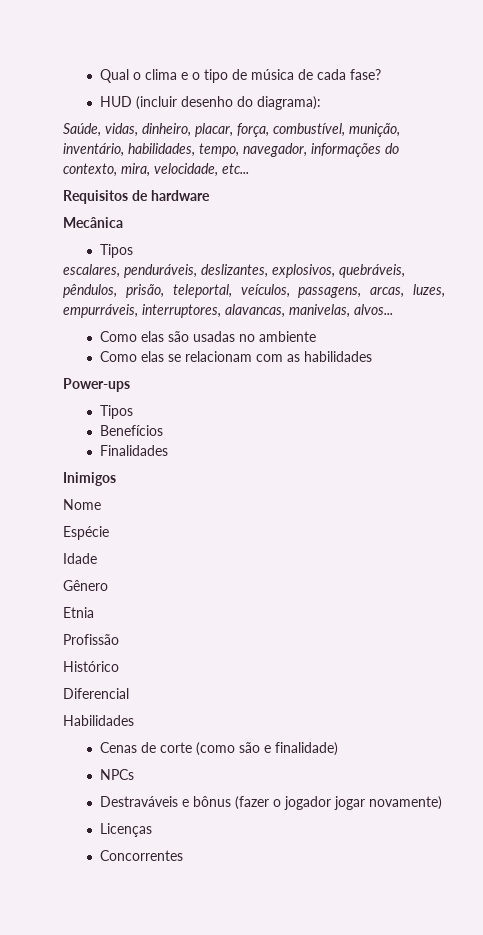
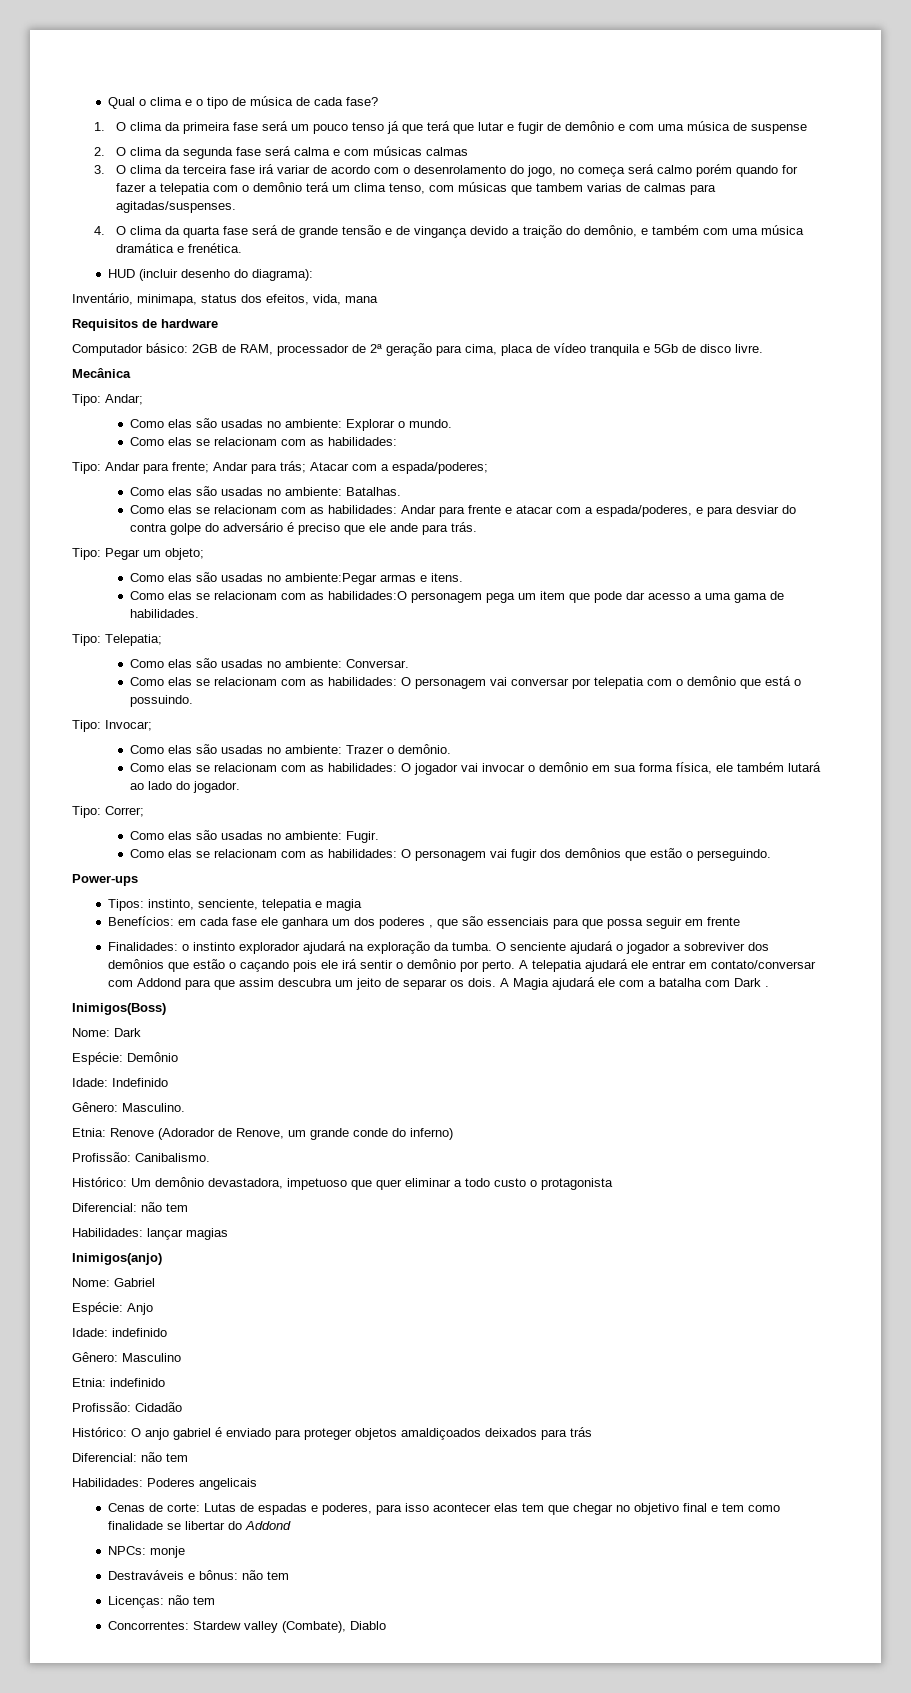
(381, 74) none -> [93,121,807,134] [93,146,468,159] [93,164,798,177] [115,182,716,195] [115,201,236,213] [93,225,804,238] [115,243,242,253] // 1. O clima da primeira fase será um pouco tenso já que terá que lutar e fugir de demônio e com uma música de suspense // 2. O clima da segunda fase será calma e com músicas calmas // 3. O clima da terceira fase irá variar de acordo com o desenrolamento do jogo, no começa será calmo porém quando for fazer a telepatia com o demônio terá um clima tenso, com músicas que tambem varias de calmas para agitadas/suspenses. // 4. O clima da quarta fase será de grande tensão e de vingança devido a traição do demônio, e também com uma música dramática e frenética.
[63,123,400,137] [63,143,399,157] [63,163,249,177] [63,190,210,204] [63,217,123,228] [99,244,133,258] [63,264,405,278] [63,284,445,298] [63,304,393,318] [99,331,316,342] [99,351,372,362] [63,378,130,392] [99,405,133,419] [99,425,163,436] [99,445,168,456] [63,472,116,486] [63,499,101,510] [63,526,109,540] [63,553,97,564] [63,580,108,591] [63,607,94,618] [63,634,119,645] [63,661,119,672] [63,688,129,699] [63,715,134,726] [99,742,338,756] [99,769,134,780] [99,796,442,810] [99,823,152,837] [99,850,183,861] Saúde, vidas, dinheiro, placar, força, combustível, munição, inventário, habilidades, tempo, navegador, informações do contexto, mira, velocidade, etc... // Requisitos de hardware // Mecânica // Tipos // escalares, penduráveis, deslizantes, explosivos, quebráveis, pêndulos, prisão, teleportal, veículos, passagens, arcas, luzes, empurráveis, interruptores, alavancas, manivelas, alvos... // Como elas são usadas no ambiente // Como elas se relacionam com as habilidades // Power-ups // Tipos // Benefícios // Finalidades // Inimigos // Nome // Espécie // Idade // Gênero // Etnia // Profissão // Histórico // Diferencial // Habilidades // Cenas de corte (como são e finalidade) // NPCs // Destraváveis e bônus (fazer o jogador jogar novamente) // Licenças // Concorrentes -> [72,293,378,306] [72,319,218,331] [72,343,763,356] [72,368,131,378] [72,394,143,406] [130,418,453,431] [130,437,398,446] [72,461,488,474] [130,486,402,496] [130,505,797,517] [130,522,478,535] [72,548,204,560] [130,572,464,585] [130,591,785,603] [130,609,200,618] [72,634,162,646] [130,658,410,668] [130,676,802,689] [130,695,194,707] [72,720,152,732] [130,744,452,754] [130,762,822,775] [130,781,241,793] [72,806,144,818] [130,830,380,843] [130,848,772,861] [72,874,138,886] [108,899,363,911] [108,916,741,929] [108,941,770,954] [108,959,817,972] [108,977,770,990] [72,1003,166,1015] [72,1028,141,1037] [72,1052,178,1065] [72,1078,168,1087] [72,1102,185,1112] [72,1128,453,1140] [72,1152,210,1162] [72,1177,613,1190] [72,1202,188,1212] [72,1228,228,1240] [72,1253,162,1265] [72,1278,155,1287] [72,1302,153,1315] [72,1328,167,1337] [72,1352,181,1362] [72,1378,165,1387] [72,1402,182,1412] [72,1427,592,1440] [72,1452,188,1462] [72,1478,257,1490] [108,1503,781,1515] [108,1521,292,1530] [108,1546,186,1558] [108,1570,290,1580] [108,1595,216,1608] [108,1621,387,1633] Inventário, minimapa, status dos efeitos, vida, mana // Requisitos de hardware // Computador básico: 2GB de RAM, processador de 2ª geração para cima, placa de vídeo tranquila e 5Gb de disco livre. // Mecânica // Tipo: Andar; // Como elas são usadas no ambiente: Explorar o mundo. // Como elas se relacionam com as habilidades: // Tipo: Andar para frente; Andar para trás; Atacar com a espada/poderes; // Como elas são usadas no ambiente: Batalhas. // Como elas se relacionam com as habilidades: Andar para frente e atacar com a espada/poderes, e para desviar do contra golpe do adversário é preciso que ele ande para trás. // Tipo: Pegar um objeto; // Como elas são usadas no ambiente:Pegar armas e itens. // Como elas se relacionam com as habilidades:O personagem pega um item que pode dar acesso a uma gama de habilidades. // Tipo: Telepatia; // Como elas são usadas no ambiente: Conversar. // Como elas se relacionam com as habilidades: O personagem vai conversar por telepatia com o demônio que está o possuindo. // Tipo: Invocar; // Como elas são usadas no ambiente: Trazer o demônio. // Como elas se relacionam com as habilidades: O jogador vai invocar o demônio em sua forma física, ele também lutará ao lado do jogador. // Tipo: Correr; // Como elas são usadas no ambiente: Fugir. // Como elas se relacionam com as habilidades: O personagem vai fugir dos demônios que estão o perseguindo. // Power-ups // Tipos: instinto, senciente, telepatia e magia // Benefícios: em cada fase ele ganhara um dos poderes , que são essenciais para que possa seguir em frente // Finalidades: o instinto explorador ajudará na exploração da tumba. O senciente ajudará o jogador a sobreviver dos demônios que estão o caçando pois ele irá sentir o demônio por perto. A telepatia ajudará ele entrar em contato/conversar com Addond para que assim descubra um jeito de separar os dois. A Magia ajudará ele com a batalha com Dark . // Inimigos(Boss) // Nome: Dark // Espécie: Demônio // Idade: Indefinido // Gênero: Masculino. // Etnia: Renove (Adorador de Renove, um grande conde do inferno) // Profissão: Canibalismo. // Histórico: Um demônio devastadora, impetuoso que quer eliminar a todo custo o protagonista // Diferencial: não tem // Habilidades: lançar magias // Inimigos(anjo) // Nome: Gabriel // Espécie: Anjo // Idade: indefinido // Gênero: Masculino // Etnia: indefinido // Profissão: Cidadão // Histórico: O anjo gabriel é enviado para proteger objetos amaldiçoados deixados para trás // Diferencial: não tem // Habilidades: Poderes angelicais // Cenas de corte: Lutas de espadas e poderes, para isso acontecer elas tem que chegar no objetivo final e tem como finalidade se libertar do Addond // NPCs: monje // Destraváveis e bônus: não tem // Licenças: não tem // Concorrentes: Stardew valley (Combate), Diablo

